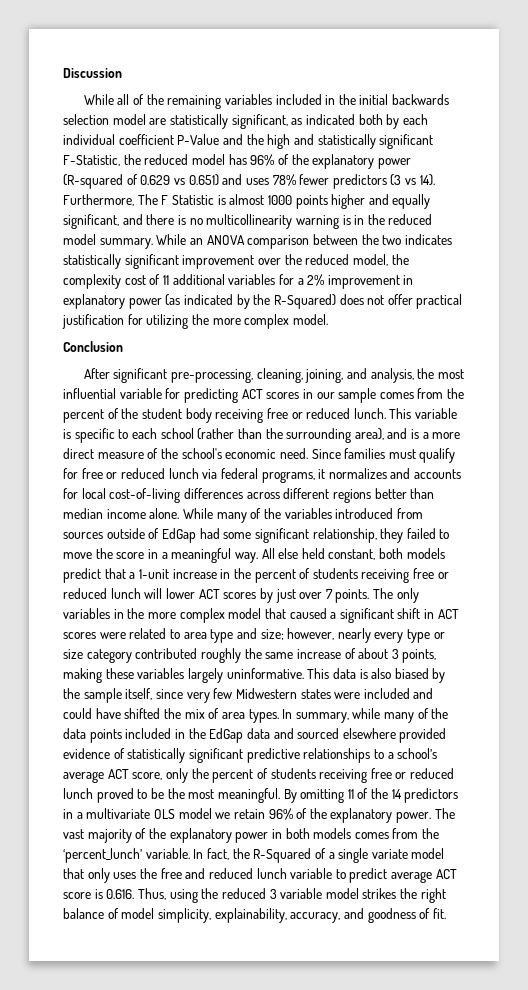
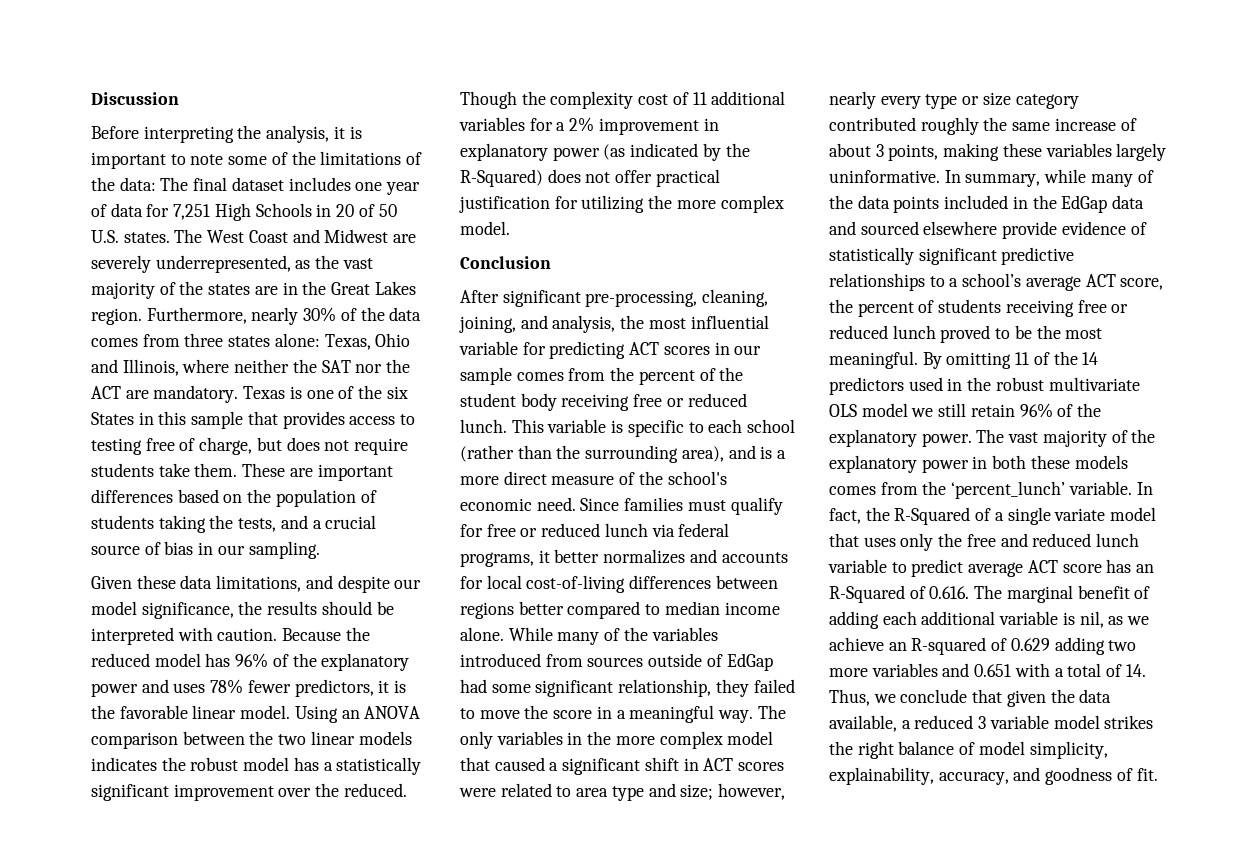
[83,94,450,109] [63,114,428,129] [63,134,434,149] [63,155,120,166] While all of the remaining variables included in the initial backwards selection model are statistically significant, as indicated both by each individual coefficient P-Value and the high and statistically significant F-Statistic, -> [91,125,362,143] [91,151,423,169] [91,177,421,195] [91,203,397,221] [91,229,417,243] [91,255,373,273] [91,281,416,299] [91,307,422,325] [91,333,411,350] [91,359,411,376] [91,385,408,403] [91,411,416,429] [91,437,409,455] [91,463,393,481] [91,489,377,507] [91,515,377,533] [91,541,320,559] [91,575,422,593] [91,601,394,619] [91,627,342,645] Before interpreting the analysis, it is important to note some of the limitations of the data: The final dataset includes one year of data for 7,251 High Schools in 20 of 50 U.S. states. The West Coast and Midwest are severely underrepresented, as the vast majority of the states are in the Great Lakes region. Furthermore, nearly 30% of the data comes from three states alone: Texas, Ohio and Illinois, where neither the SAT nor the ACT are mandatory. Texas is one of the six States in this sample that provides access to testing free of charge, but does not require students take them. These are important differences based on the population of students taking the tests, and a crucial source of bias in our sampling. // Given these data limitations, and despite our model significance, the results should be interpreted with caution. Because
[63,174,435,189] [63,194,431,209] [63,214,433,229] [63,234,187,249] (R-squared of 0.629 vs 0.651) and uses 78% fewer predictors (3 vs 14). Furthermore, The F Statistic is almost 1000 points higher and equally significant, and there is no multicollinearity warning is in the reduced model summary. While -> [141,679,407,697] [91,705,338,723] and uses 78% fewer predictors, it is the favorable linear model. Using
[404,234,452,245] indicates -> [310,731,412,745] [91,757,333,771] linear models indicates the robust model has a
[305,254,388,266] reduced model, -> [343,783,407,797] [460,91,517,109] reduced. Though
(326, 474) none -> [554,549,600,563] better
[246,488,435,503] across different regions better than -> [715,575,778,589] [460,601,661,619] between regions better compared to
[261,548,445,560] [63,568,449,583] [63,588,370,603] All else held constant, both models predict that a 1-unit increase in the percent of students receiving free or reduced lunch will lower ACT scores by just over 7 points. -> (754, 716) none
[307,668,446,683] [63,688,434,703] [63,708,279,723] This data is also biased by the sample itself, since very few Midwestern states were included and could have shifted the mix of area types. -> (940, 176) none
[399,728,447,743] provided -> [1002,221,1058,239] provide
[165,768,188,783] only -> (1164, 284) none
[63,809,83,819] in a -> [908,377,1044,391] used in the robust
(231, 815) none -> [938,403,967,417] still
(310, 833) none -> [1030,455,1070,469] these
[87,868,137,883] only uses -> [863,533,934,551] uses only
[94,888,219,903] is 0.616. Thus, using the -> [1106,559,1155,573] [829,585,1151,603] [829,611,1150,629] [829,637,1137,655] [829,663,1146,677] [829,689,1112,707] [829,715,911,732] has an R-Squared of 0.616. The marginal benefit of adding each additional variable is nil, as we achieve an R-squared of 0.629 adding two more variables and 0.651 with a total of 14. Thus, we conclude that given the data available, a

